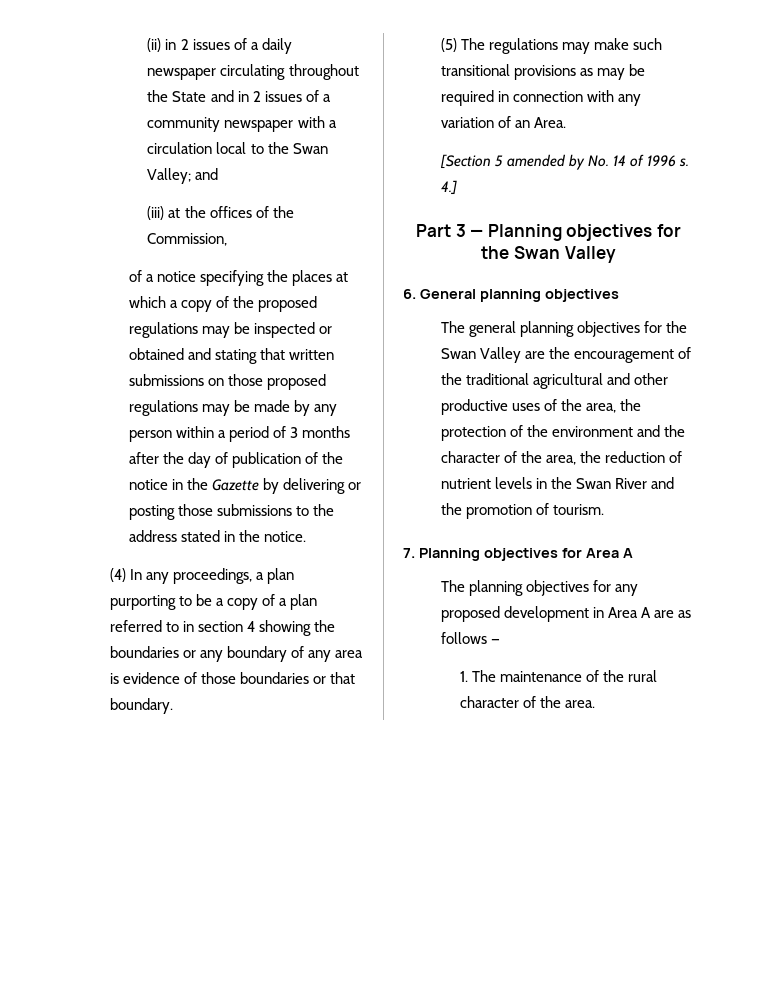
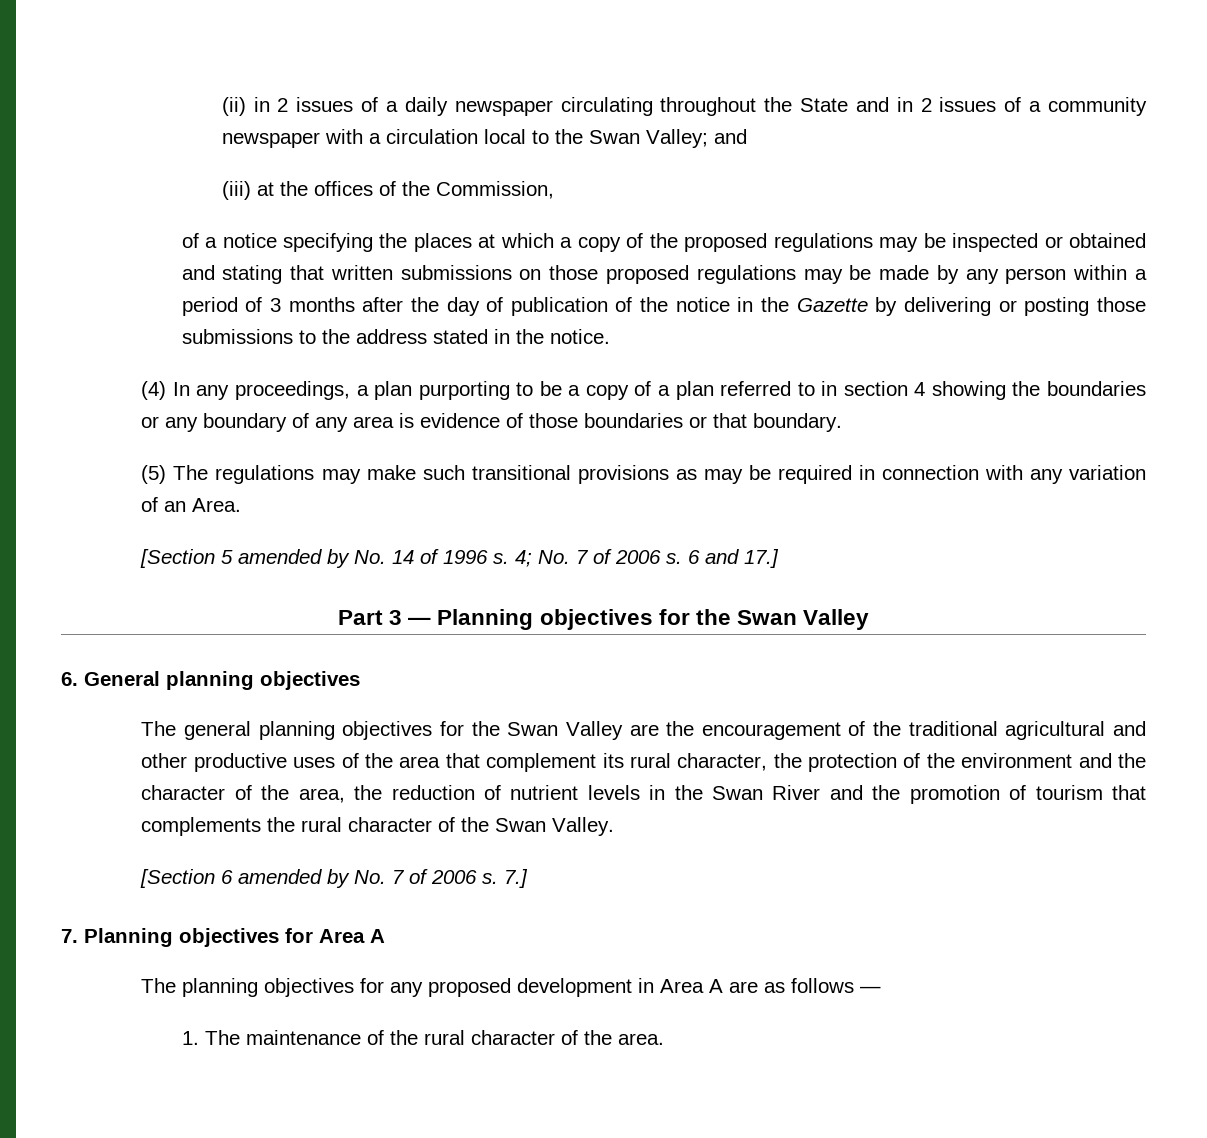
[440,180,457,195] 4.] -> [515,549,780,568] 4; No. 7 of 2006 s. 6 and 17.]
[585,403,616,413] area, -> [399,753,768,772] area that complement its rural character,
[552,504,604,515] tourism. -> [1035,785,1147,800] [141,817,615,836] [140,869,529,888] tourism that complements the rural character of the Swan Valley. // [Section 6 amended by No. 7 of 2006 s. 7.]

